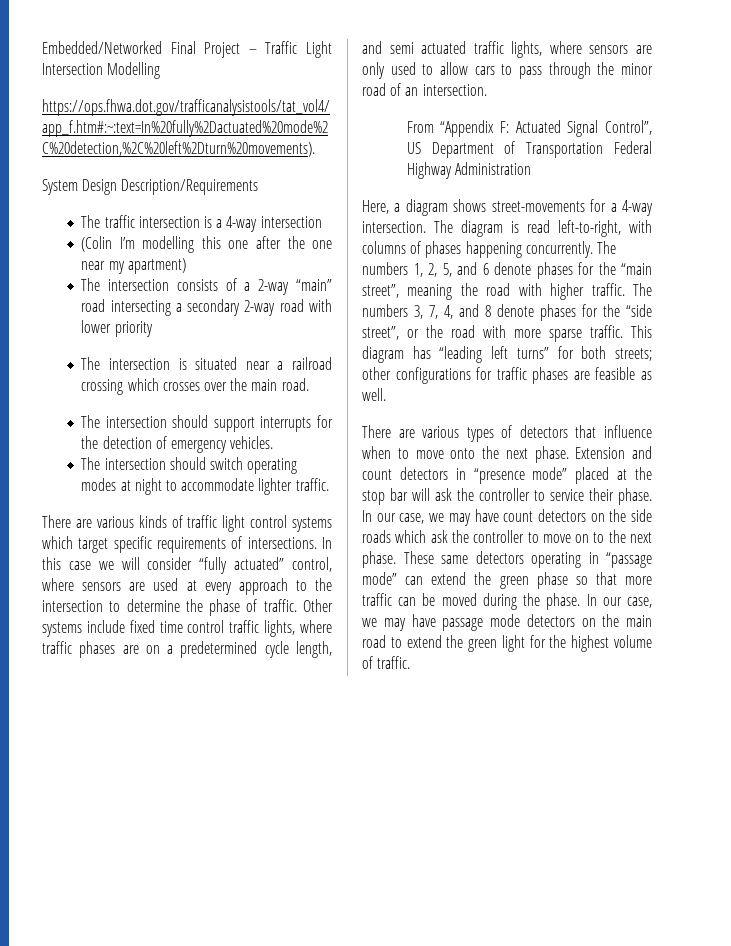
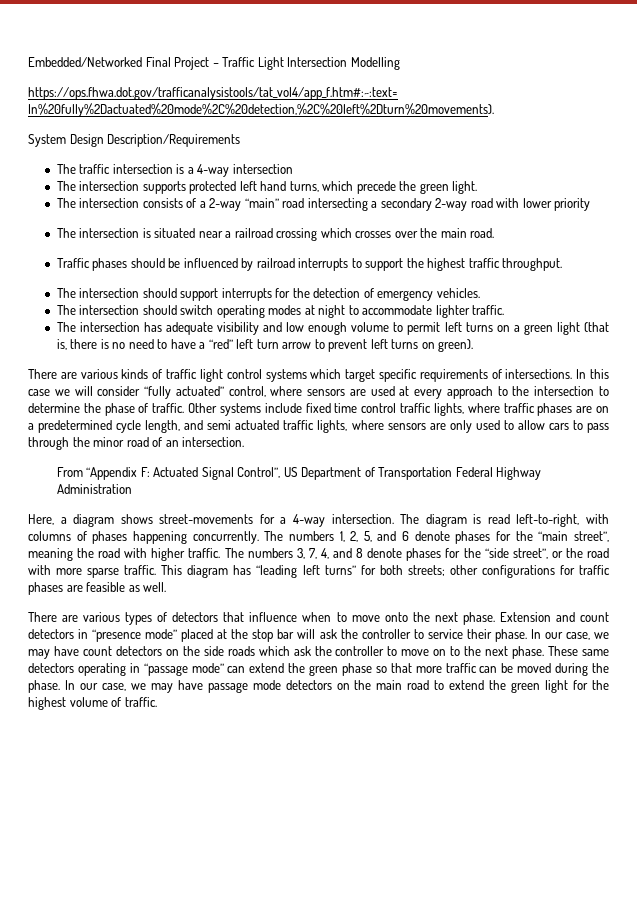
[81,236,332,253] [81,258,186,274] (Colin I’m modelling this one after the one near my apartment) -> [56,181,478,194] The intersection supports protected left hand turns, which precede the green light.
(309, 384) none -> [56,258,563,271] // Traffic phases should be influenced by railroad interrupts to support the highest traffic throughput.
(329, 484) none -> [56,322,609,335] [56,339,474,352] // The intersection has adequate visibility and low enough volume to permit left turns on a green light (that is, there is no need to have a “red” left turn arrow to prevent left turns on green).

